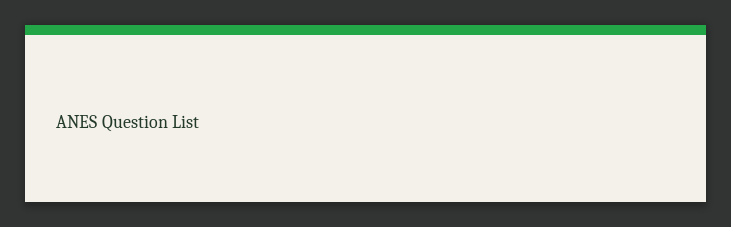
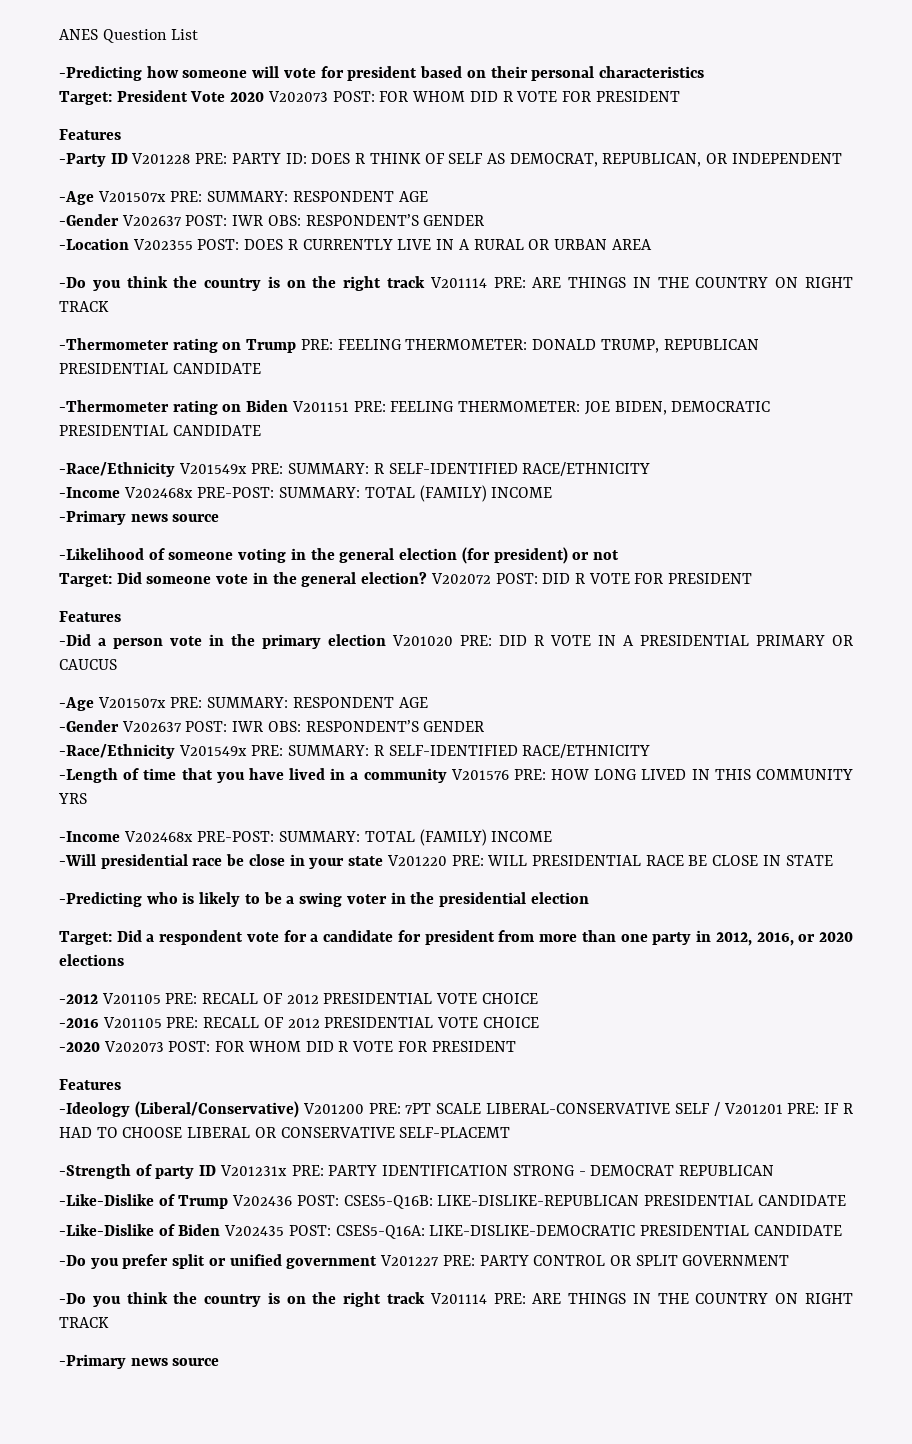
(200, 121) none -> [59,66,704,81] [59,90,680,105] [59,129,121,140] [59,153,842,167] [59,191,428,205] [59,214,485,226] [59,238,652,250] [59,276,854,291] [59,301,109,312] [59,338,759,353] [59,363,261,374] [59,400,771,415] [59,425,261,436] [59,462,651,477] [59,485,553,502] [59,510,220,525] [59,547,619,564] [59,572,753,587] [59,611,121,622] [59,634,853,649] [59,659,117,670] [59,697,428,711] [59,720,485,732] [59,744,651,759] [59,768,853,783] [58,793,87,804] [59,829,553,846] [59,854,833,869] [59,892,589,907] [59,930,853,946] [59,954,124,966] [59,993,538,1004] [59,1017,539,1028] [59,1041,516,1052] [59,1079,121,1090] [59,1101,854,1118] [59,1127,511,1138] [59,1164,774,1179] [59,1194,846,1209] [59,1224,842,1239] [59,1254,790,1269] [59,1292,854,1307] [59,1317,109,1328] [59,1354,220,1369] // -Predicting how someone will vote for president based on their personal characteristics // Target: President Vote 2020 V202073 POST: FOR WHOM DID R VOTE FOR PRESIDENT // Features // -Party ID V201228 PRE: PARTY ID: DOES R THINK OF SELF AS DEMOCRAT, REPUBLICAN, OR INDEPENDENT // -Age V201507x PRE: SUMMARY: RESPONDENT AGE // -Gender V202637 POST: IWR OBS: RESPONDENT’S GENDER // -Location V202355 POST: DOES R CURRENTLY LIVE IN A RURAL OR URBAN AREA // -Do you think the country is on the right track V201114 PRE: ARE THINGS IN THE COUNTRY ON RIGHT TRACK // -Thermometer rating on Trump PRE: FEELING THERMOMETER: DONALD TRUMP, REPUBLICAN PRESIDENTIAL CANDIDATE // -Thermometer rating on Biden V201151 PRE: FEELING THERMOMETER: JOE BIDEN, DEMOCRATIC PRESIDENTIAL CANDIDATE // -Race/Ethnicity V201549x PRE: SUMMARY: R SELF-IDENTIFIED RACE/ETHNICITY // -Income V202468x PRE-POST: SUMMARY: TOTAL (FAMILY) INCOME // -Primary news source // -Likelihood of someone voting in the general election (for president) or not // Target: Did someone vote in the general election? V202072 POST: DID R VOTE FOR PRESIDENT // Features // -Did a person vote in the primary election V201020 PRE: DID R VOTE IN A PRESIDENTIAL PRIMARY OR CAUCUS // -Age V201507x PRE: SUMMARY: RESPONDENT AGE // -Gender V202637 POST: IWR OBS: RESPONDENT’S GENDER // -Race/Ethnicity V201549x PRE: SUMMARY: R SELF-IDENTIFIED RACE/ETHNICITY // -Length of time that you have lived in a community V201576 PRE: HOW LONG LIVED IN THIS COMMUNITY YRS // -Income V202468x PRE-POST: SUMMARY: TOTAL (FAMILY) INCOME // -Will presidential race be close in your state V201220 PRE: WILL PRESIDENTIAL RACE BE CLOSE IN STATE // -Predicting who is likely to be a swing voter in the presidential election // Target: Did a respondent vote for a candidate for president from more than one party in 2012, 2016, or 2020 elections // -2012 V201105 PRE: RECALL OF 2012 PRESIDENTIAL VOTE CHOICE // -2016 V201105 PRE: RECALL OF 2012 PRESIDENTIAL VOTE CHOICE // -2020 V202073 POST: FOR WHOM DID R VOTE FOR PRESIDENT // Features // -Ideology (Liberal/Conservative) V201200 PRE: 7PT SCALE LIBERAL-CONSERVATIVE SELF / V201201 PRE: IF R HAD TO CHOOSE LIBERAL OR CONSERVATIVE SELF-PLACEMT // -Strength of party ID V201231x PRE: PARTY IDENTIFICATION STRONG - DEMOCRAT REPUBLICAN // -Like-Dislike of Trump V202436 POST: CSES5-Q16B: LIKE-DISLIKE-REPUBLICAN PRESIDENTIAL CANDIDATE // -Like-Dislike of Biden V202435 POST: CSES5-Q16A: LIKE-DISLIKE-DEMOCRATIC PRESIDENTIAL CANDIDATE // -Do you prefer split or unified government V201227 PRE: PARTY CONTROL OR SPLIT GOVERNMENT // -Do you think the country is on the right track V201114 PRE: ARE THINGS IN THE COUNTRY ON RIGHT TRACK // -Primary news source

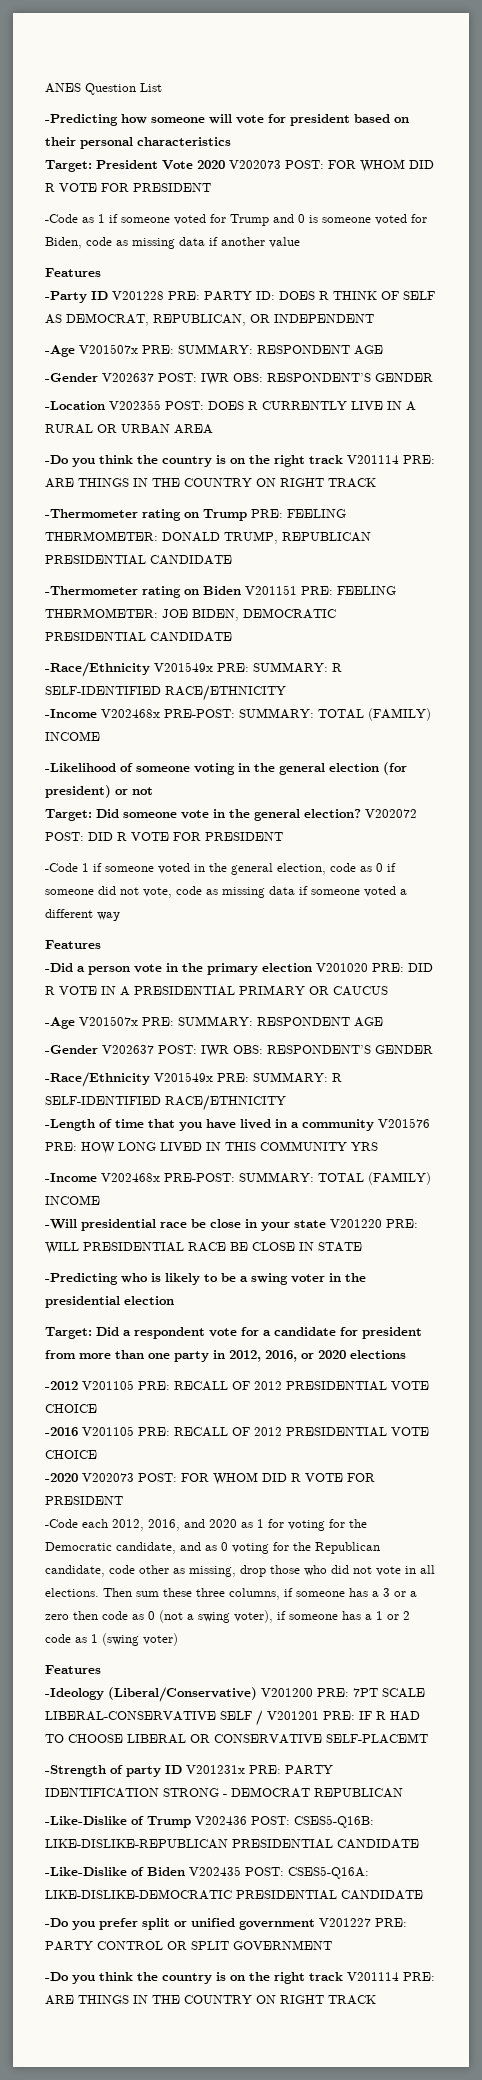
(680, 96) none -> [45,214,427,226] [45,237,300,249] // -Code as 1 if someone voted for Trump and 0 is someone voted for Biden, code as missing data if another value
[59,510,220,525] // -Primary news source -> (100, 736) none
(753, 578) none -> [45,863,396,875] [45,886,407,898] [45,909,120,921] // -Code 1 if someone voted in the general election, code as 0 if someone did not vote, code as missing data if someone voted a different way
(516, 1046) none -> [45,1519,367,1531] [45,1542,380,1554] [45,1565,435,1577] [45,1588,417,1600] [45,1610,410,1623] [45,1633,178,1646] // -Code each 2012, 2016, and 2020 as 1 for voting for the Democratic candidate, and as 0 voting for the Republican candidate, code other as missing, drop those who did not vote in all elections. Then sum these three columns, if someone has a 3 or a zero then code as 0 (not a swing voter), if someone has a 1 or 2 code as 1 (swing voter)
[59,1354,220,1369] // -Primary news source -> (376, 2000) none

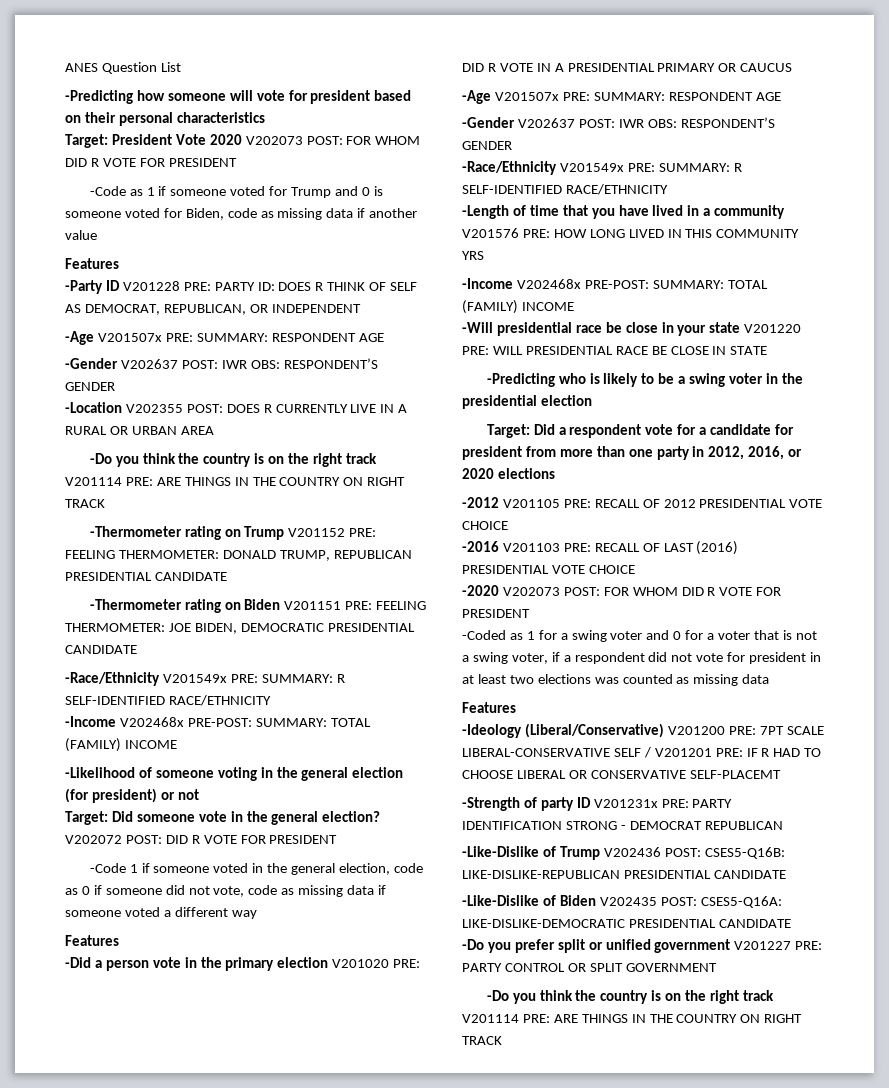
(247, 515) none -> [288,528,346,537] V201152
[82,1426,282,1437] V201105 PRE: RECALL OF 2012 -> [502,541,739,555] V201103 PRE: RECALL OF LAST (2016)
[45,1519,367,1531] [45,1542,380,1554] [45,1565,435,1577] [45,1588,417,1600] [45,1610,410,1623] [45,1633,178,1646] -Code each 2012, 2016, and 2020 as 1 for voting for the Democratic candidate, and as 0 voting for the Republican candidate, code other as missing, drop those who did not vote in all elections. Then sum these three columns, if someone has a 3 or a zero then code as 0 (not a swing voter), if someone has a 1 or 2 code as 1 (swing voter) -> [462,630,817,642] [462,652,822,664] [462,674,770,686] -Coded as 1 for a swing voter and 0 for a voter that is not a swing voter, if a respondent did not vote for president in at least two elections was counted as missing data

